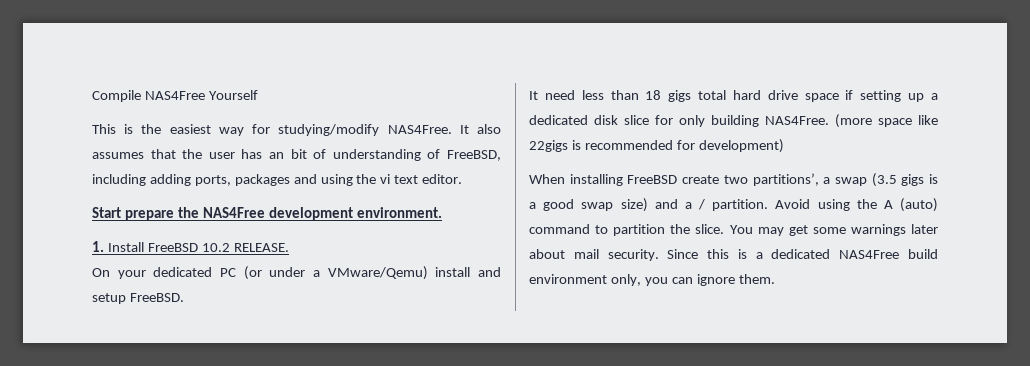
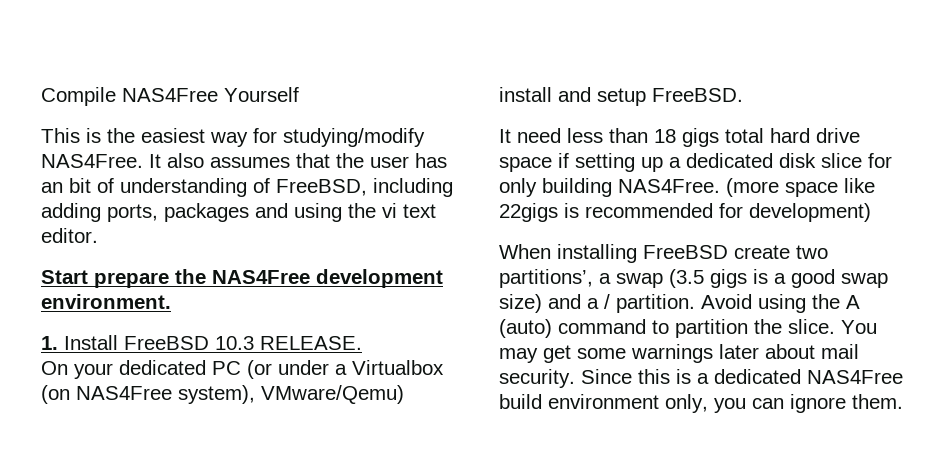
[201,243,230,252] 10.2 -> [215,336,254,350] 10.3
(320, 273) none -> [352,360,444,375] [41,385,255,404] Virtualbox (on NAS4Free system),

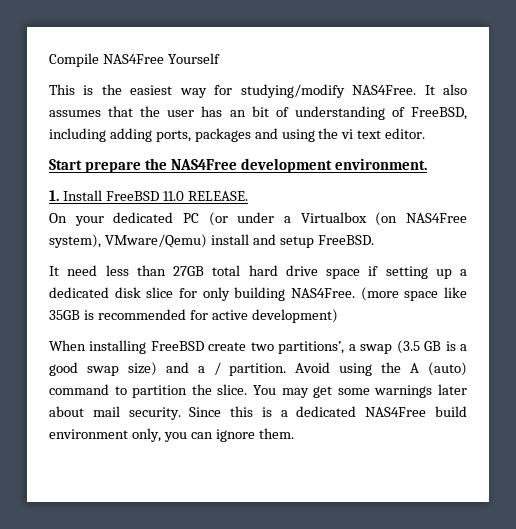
[215,336,254,350] 10.3 -> [162,191,184,201] 11.0
[654,128,719,147] 18 gigs -> [173,266,204,276] 27GB
[499,203,558,222] 22gigs -> [49,310,80,320] 35GB
(743, 210) none -> [211,310,248,320] active
[710,269,747,288] gigs -> [424,341,442,351] GB

